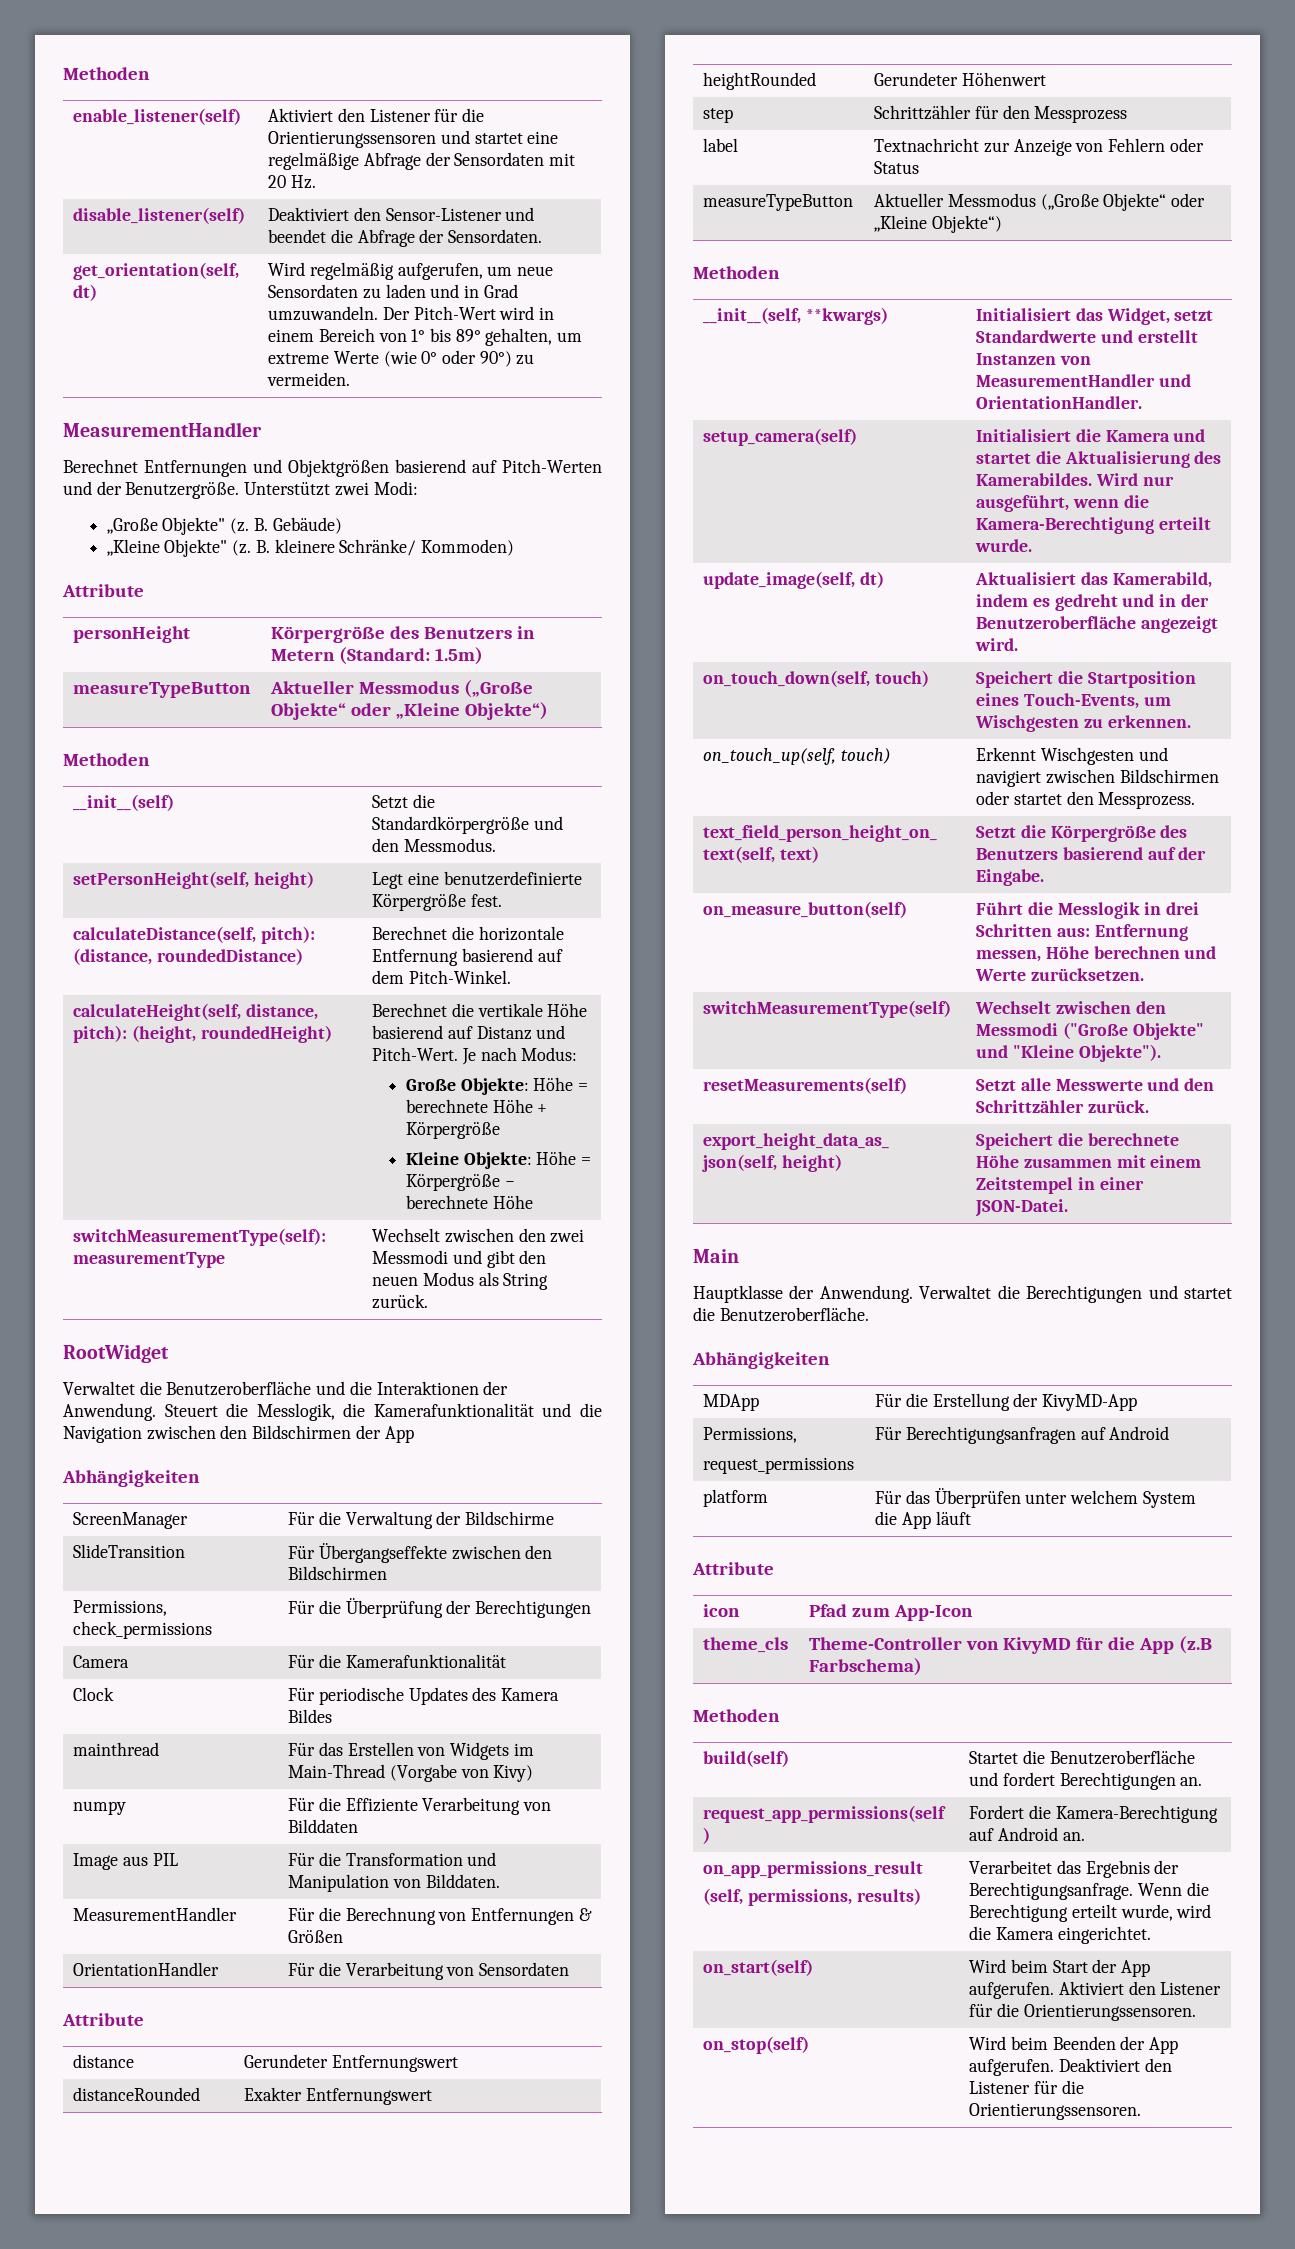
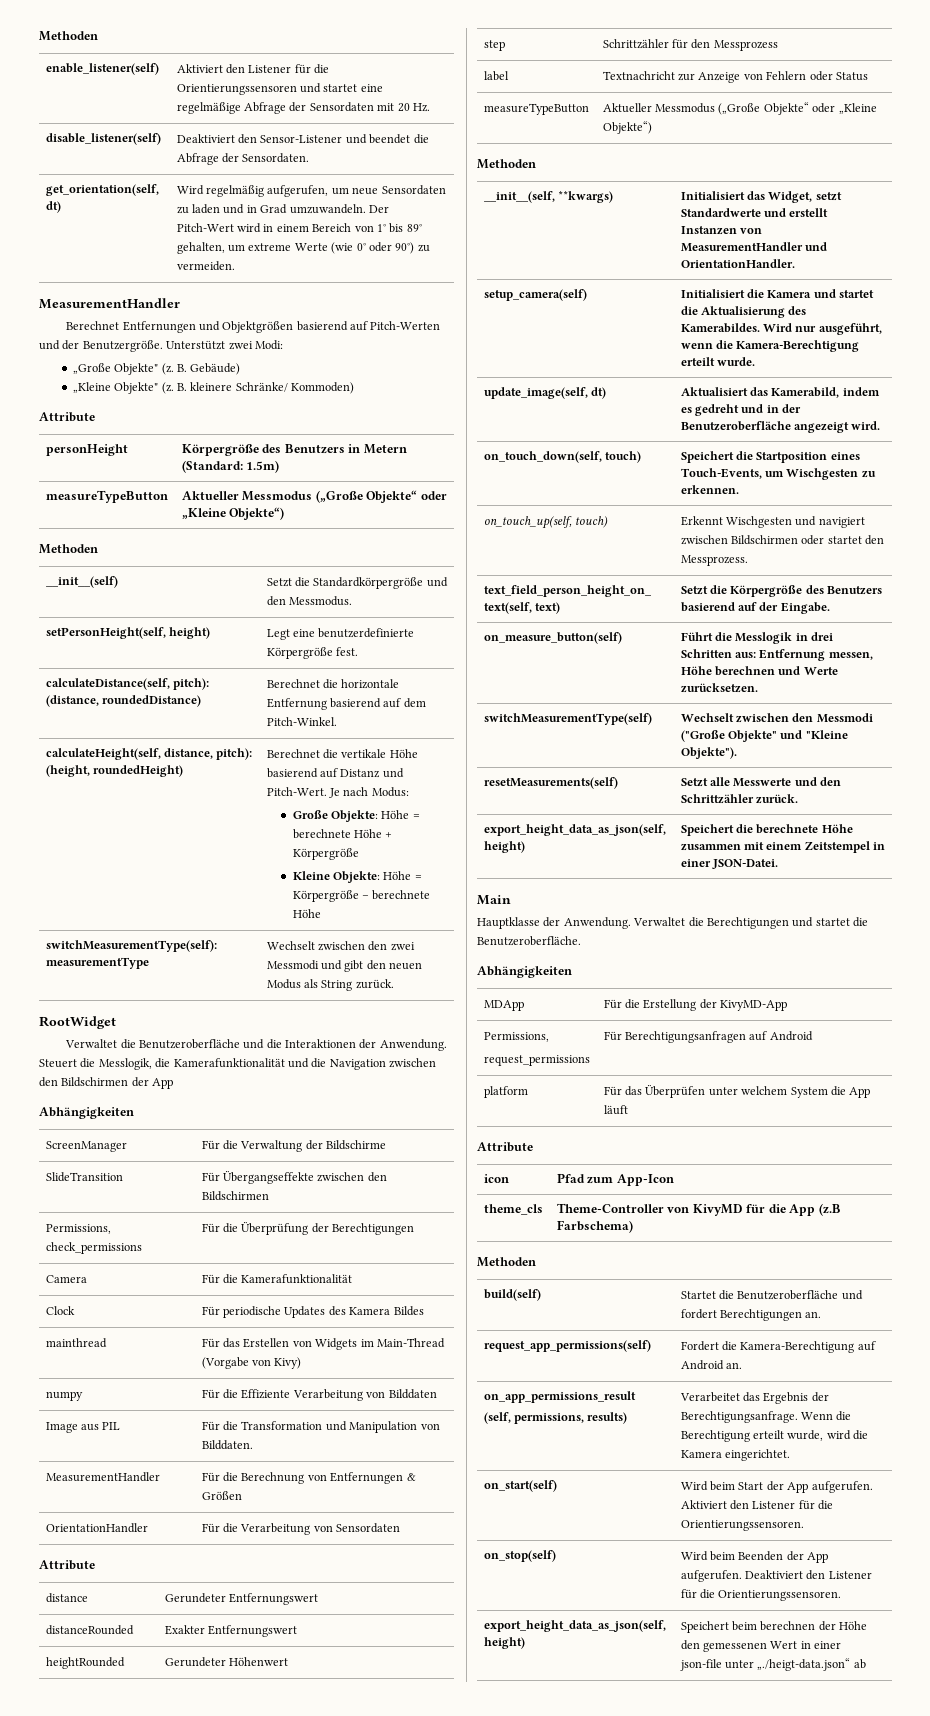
(1142, 2111) none -> [483,1620,666,1632] [483,1637,525,1649] [680,1621,868,1633] [680,1640,842,1652] [679,1658,866,1671] // export_height_data_as_json(self, height) | Speichert beim berechnen der Höhe den gemessenen Wert in einer json-file unter „./heigt-data.json“ ab

